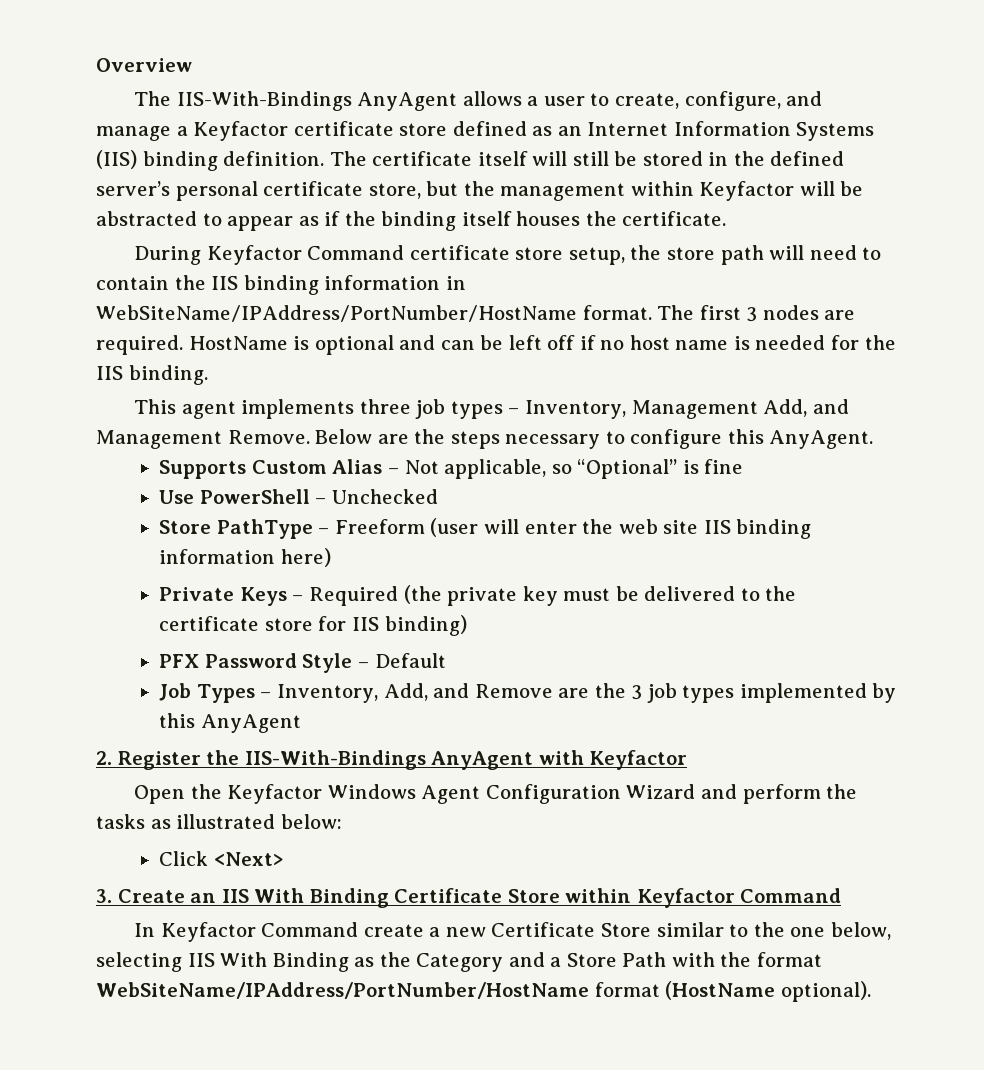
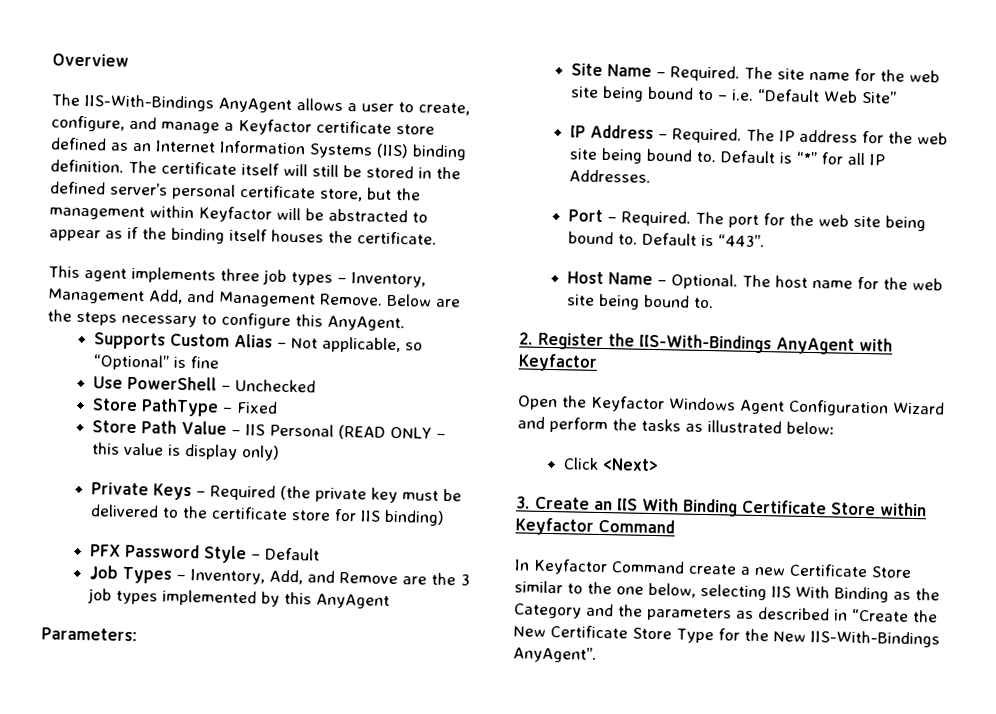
[134,245,882,265] [96,275,466,295] [96,305,856,322] [96,335,896,355] [96,365,208,385] // During Keyfactor Command certificate store setup, the store path will need to contain the IIS binding information in WebSiteName/IPAddress/PortNumber/HostName format. The first 3 nodes are required. HostName is optional and can be left off if no host name is needed for the IIS binding. -> (437, 238) none
[334,518,812,539] [159,548,331,567] Freeform (user will enter the web site IIS binding information here) -> [236,400,279,414] [92,420,447,440] [92,442,281,461] Fixed // Store Path Value – IIS Personal (READ ONLY – this value is display only)
(301, 723) none -> [41,627,137,642] [571,63,941,83] [570,85,898,104] [570,124,949,145] [569,147,886,166] [569,169,652,183] [568,209,927,232] [568,231,766,248] [567,271,944,291] [567,293,715,310] // Parameters: // Site Name – Required. The site name for the web site being bound to – i.e. “Default Web Site” // IP Address – Required. The IP address for the web site being bound to. Default is “*” for all IP Addresses. // Port – Required. The port for the web site being bound to. Default is “443”. // Host Name – Optional. The host name for the web site being bound to.
[550,952,822,967] [96,981,871,1002] a Store Path with the format WebSiteName/IPAddress/PortNumber/HostName format (HostName optional). -> [618,604,938,623] [513,625,940,648] [513,646,597,663] the parameters as described in “Create the New Certificate Store Type for the New IIS-With-Bindings AnyAgent”.

